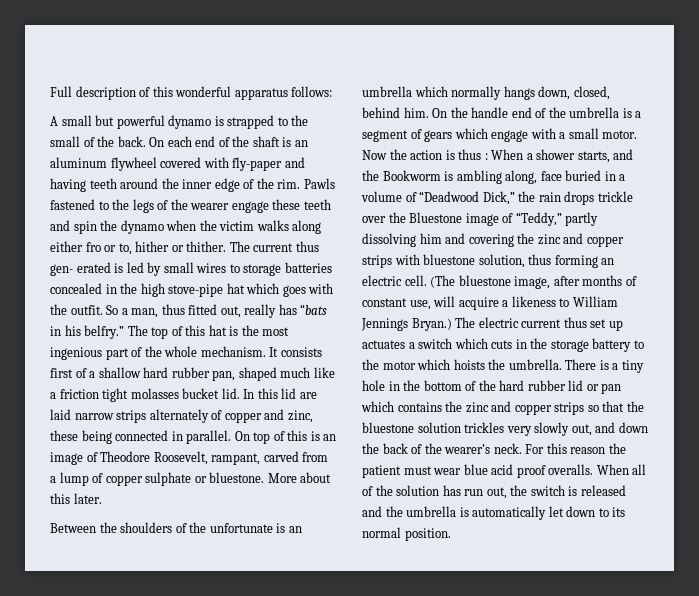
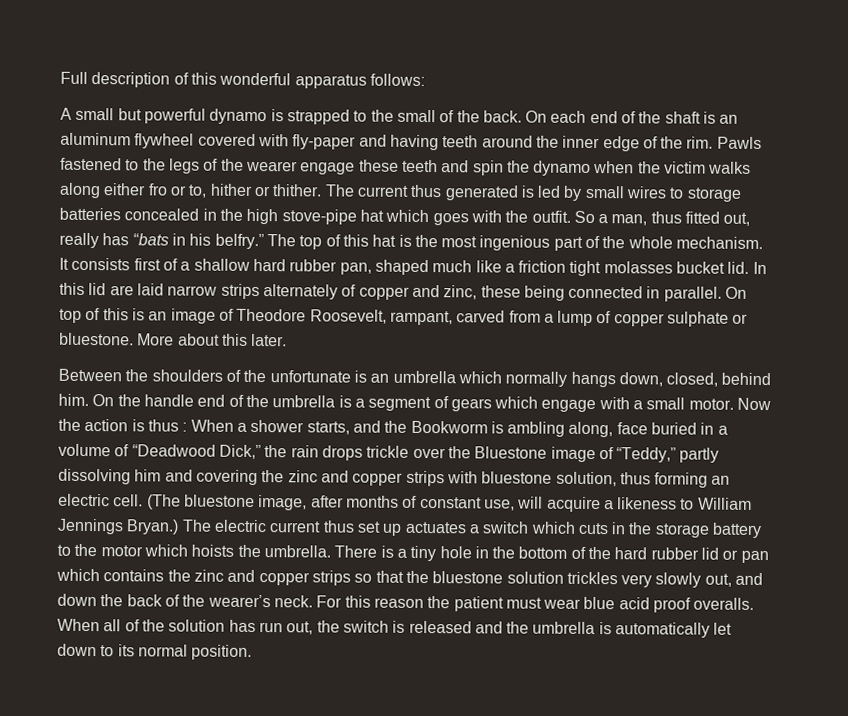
[50,262,111,276] gen- erated -> [444,185,519,201] generated

